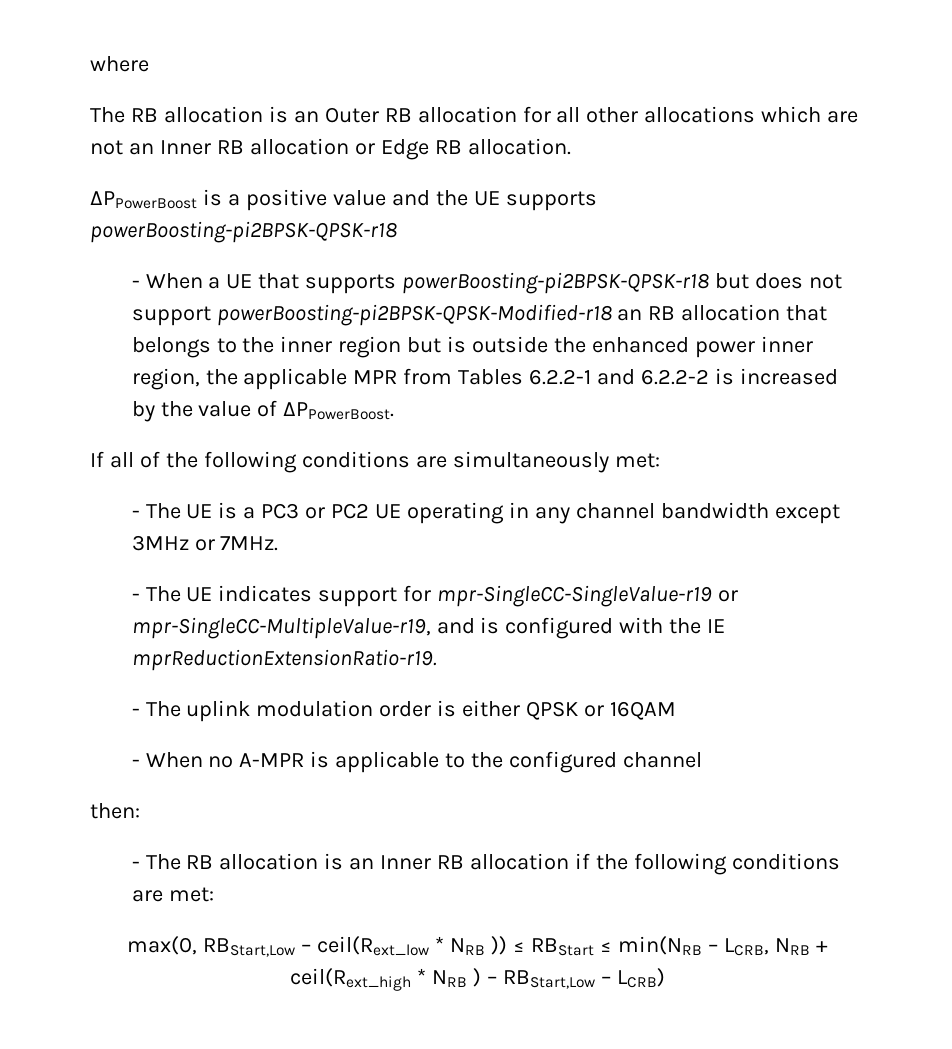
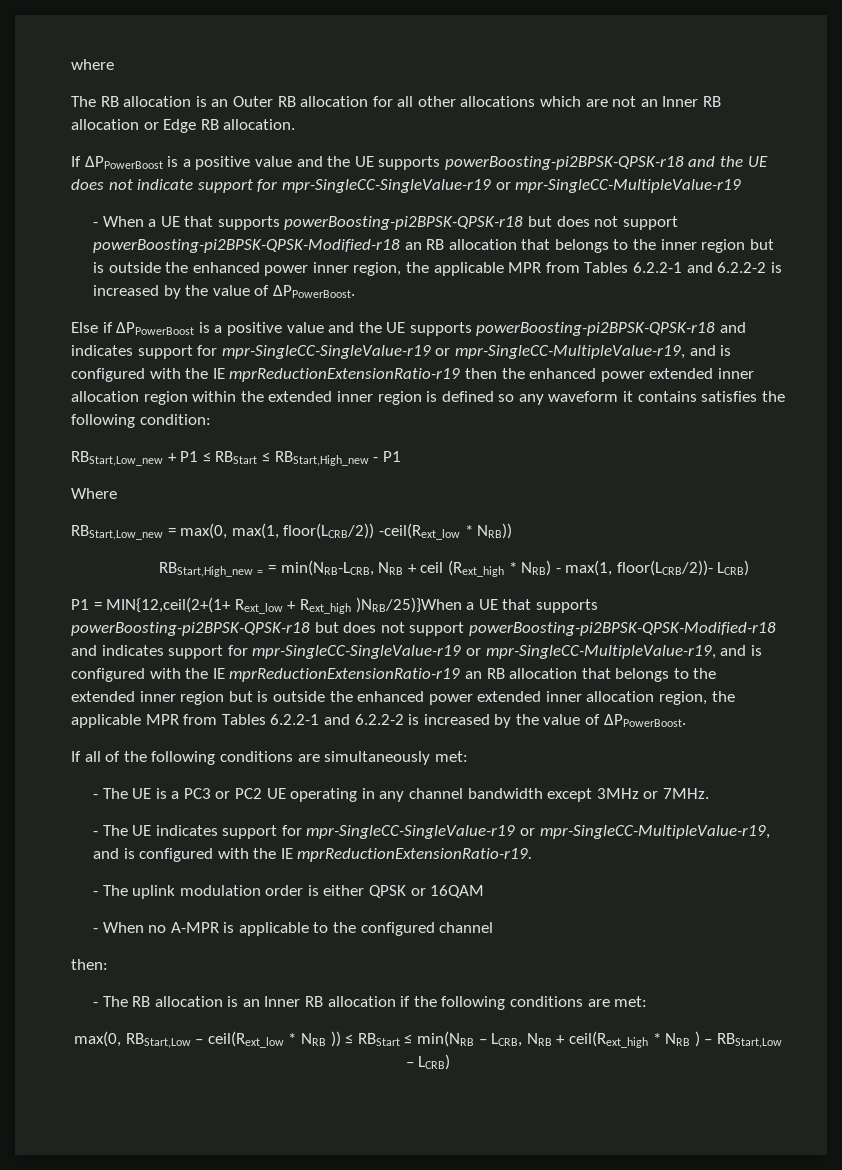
(571, 146) none -> [71,156,81,167] If
(397, 232) none -> [688,156,768,167] [71,179,742,193] and the UE does not indicate support for mpr-SingleCC-SingleValue-r19 or mpr-SingleCC-MultipleValue-r19
(395, 411) none -> [71,322,747,336] [71,345,732,359] [71,368,754,382] [71,391,785,405] [71,414,211,428] [71,451,401,466] [71,488,117,499] [71,523,513,540] [158,560,750,577] [71,597,598,614] [71,622,776,636] [71,645,762,659] [71,668,717,682] [71,691,735,705] [71,714,686,728] // Else if ΔPPowerBoost is a positive value and the UE supports powerBoosting-pi2BPSK-QPSK-r18 and indicates support for mpr-SingleCC-SingleValue-r19 or mpr-SingleCC-MultipleValue-r19, and is configured with the IE mprReductionExtensionRatio-r19 then the enhanced power extended inner allocation region within the extended inner region is defined so any waveform it contains satisfies the following condition: // RBStart,Low_new + P1 ≤ RBStart ≤ RBStart,High_new - P1 // Where // RBStart,Low_new = max(0, max(1, floor(LCRB/2)) -ceil(Rext_low * NRB)) // RBStart,High_new = = min(NRB-LCRB, NRB + ceil (Rext_high * NRB) - max(1, floor(LCRB/2))- LCRB) // P1 = MIN{12,ceil(2+(1+ Rext_low + Rext_high )NRB/25)}When a UE that supports powerBoosting-pi2BPSK-QPSK-r18 but does not support powerBoosting-pi2BPSK-QPSK-Modified-r18 and indicates support for mpr-SingleCC-SingleValue-r19 or mpr-SingleCC-MultipleValue-r19, and is configured with the IE mprReductionExtensionRatio-r19 an RB allocation that belongs to the extended inner region but is outside the enhanced power extended inner allocation region, the applicable MPR from Tables 6.2.2-1 and 6.2.2-2 is increased by the value of ΔPPowerBoost.

